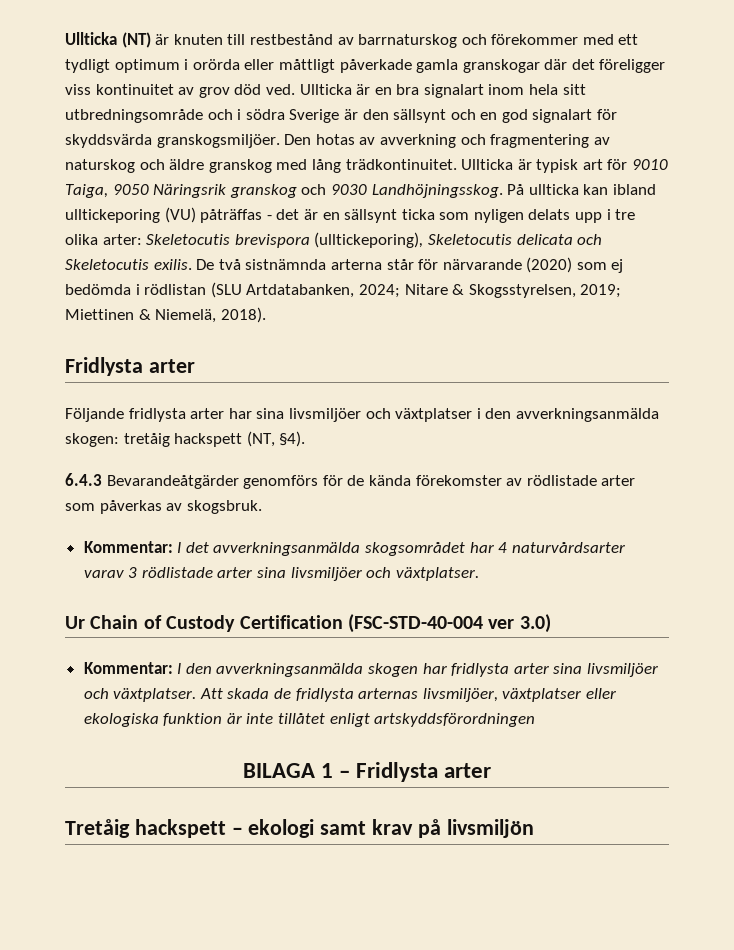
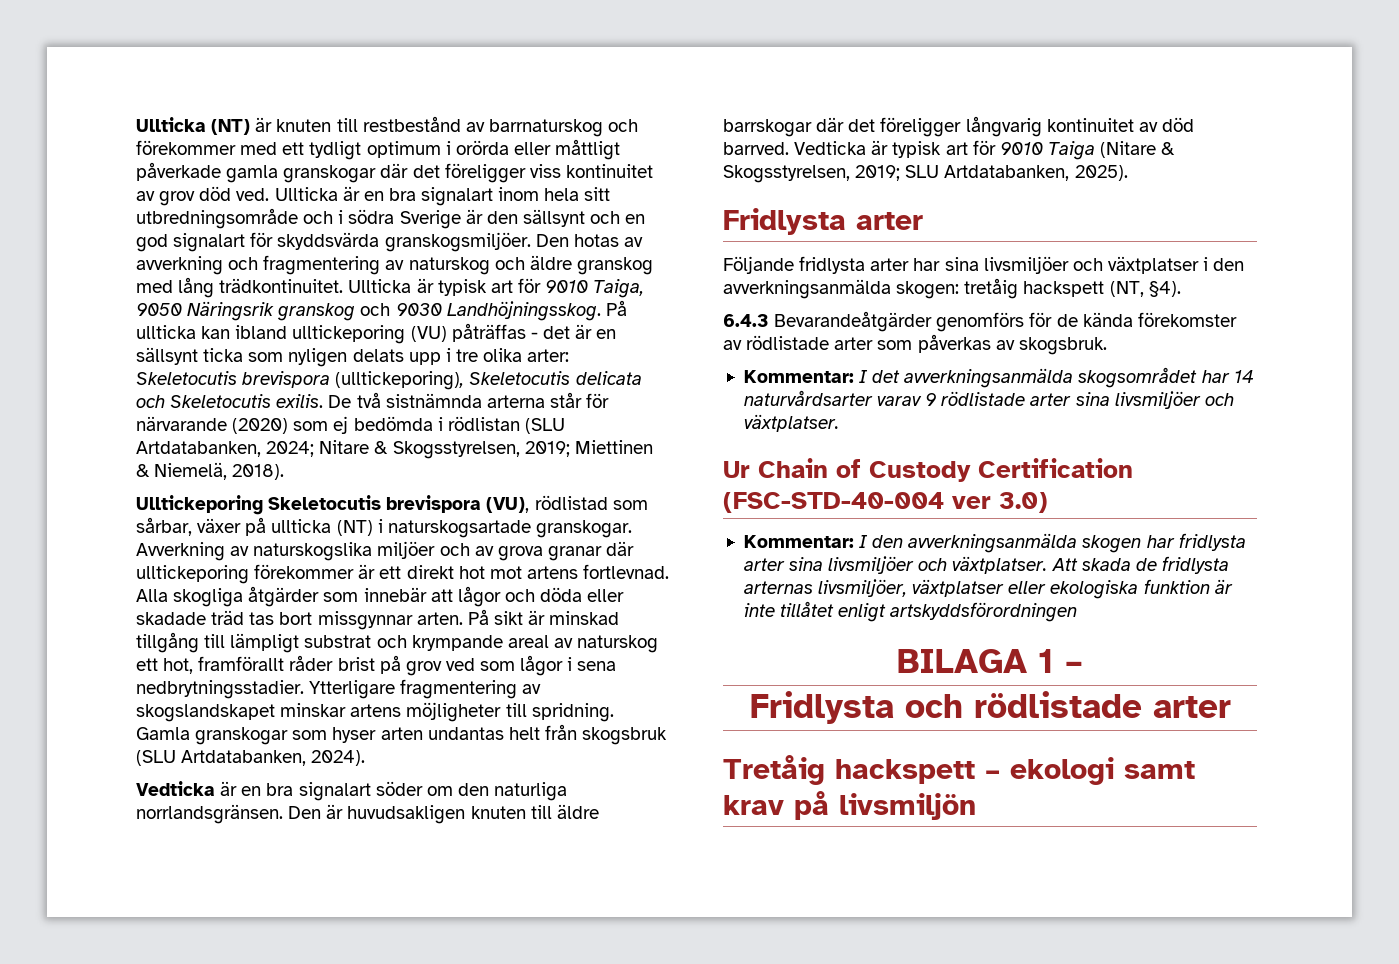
(266, 315) none -> [136,495,648,515] [136,517,632,538] [136,541,635,561] [136,564,670,584] [136,586,625,607] [136,609,620,630] [136,632,659,653] [136,655,617,676] [136,679,542,699] [136,702,614,722] [136,724,668,745] [136,750,366,766] [136,781,568,801] [136,804,599,824] [723,116,1194,137] [723,140,1176,160] [723,165,1128,183] // Ulltickeporing Skeletocutis brevispora (VU), rödlistad som sårbar, växer på ullticka (NT) i naturskogsartade granskogar. Avverkning av naturskogslika miljöer och av grova granar där ulltickeporing förekommer är ett direkt hot mot artens fortlevnad. Alla skogliga åtgärder som innebär att lågor och döda eller skadade träd tas bort missgynnar arten. På sikt är minskad tillgång till lämpligt substrat och krympande areal av naturskog ett hot, framförallt råder brist på grov ved som lågor i sena nedbrytningsstadier. Ytterligare fragmentering av skogslandskapet minskar artens möjligheter till spridning. Gamla granskogar som hyser arten undantas helt från skogsbruk (SLU Artdatabanken, 2024). // Vedticka är en bra signalart söder om den naturliga norrlandsgränsen. Den är huvudsakligen knuten till äldre barrskogar där det föreligger långvarig kontinuitet av död barrved. Vedticka är typisk art för 9010 Taiga (Nitare & Skogsstyrelsen, 2019; SLU Artdatabanken, 2025).
[498,542,508,553] 4 -> [1233,370,1254,383] 14
[128,567,138,578] 3 -> [925,393,937,406] 9
[356,762,439,782] Fridlysta -> [749,691,1142,724] // Fridlysta och rödlistade

